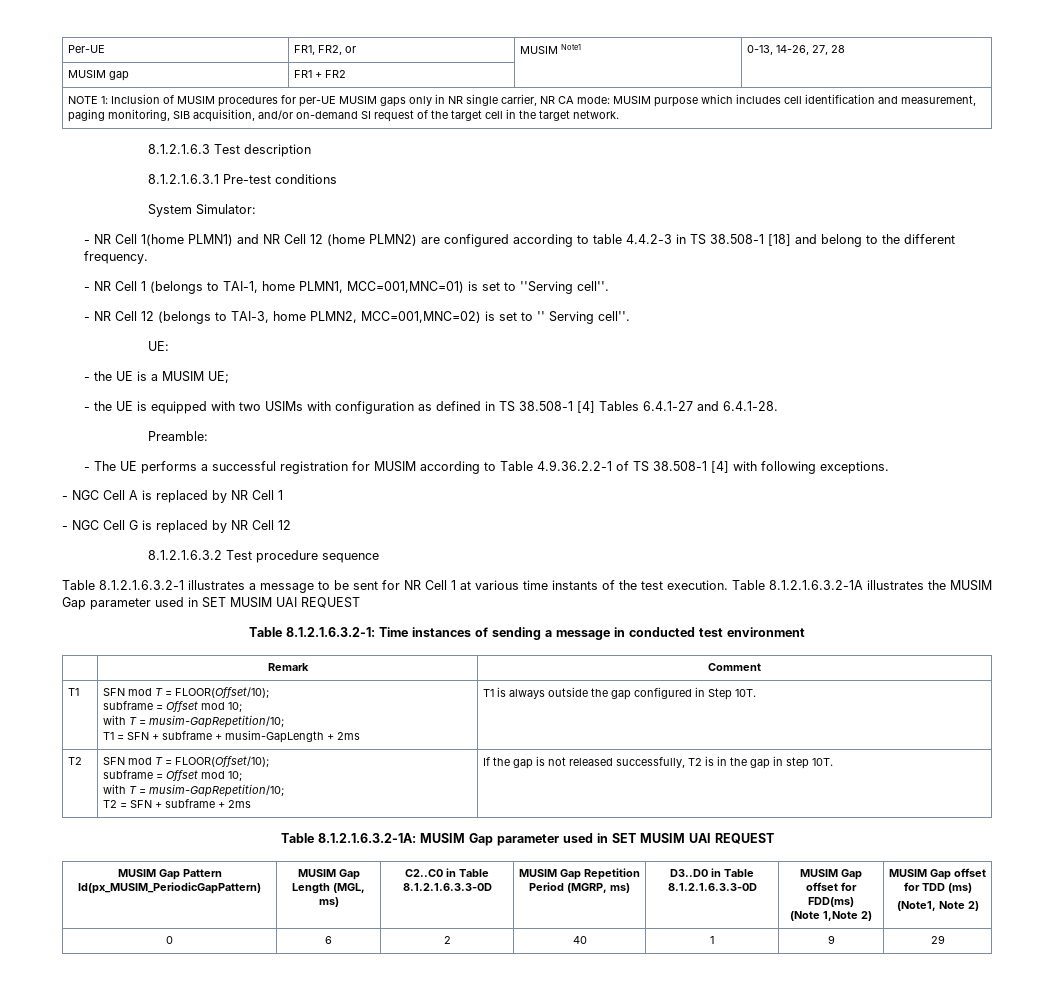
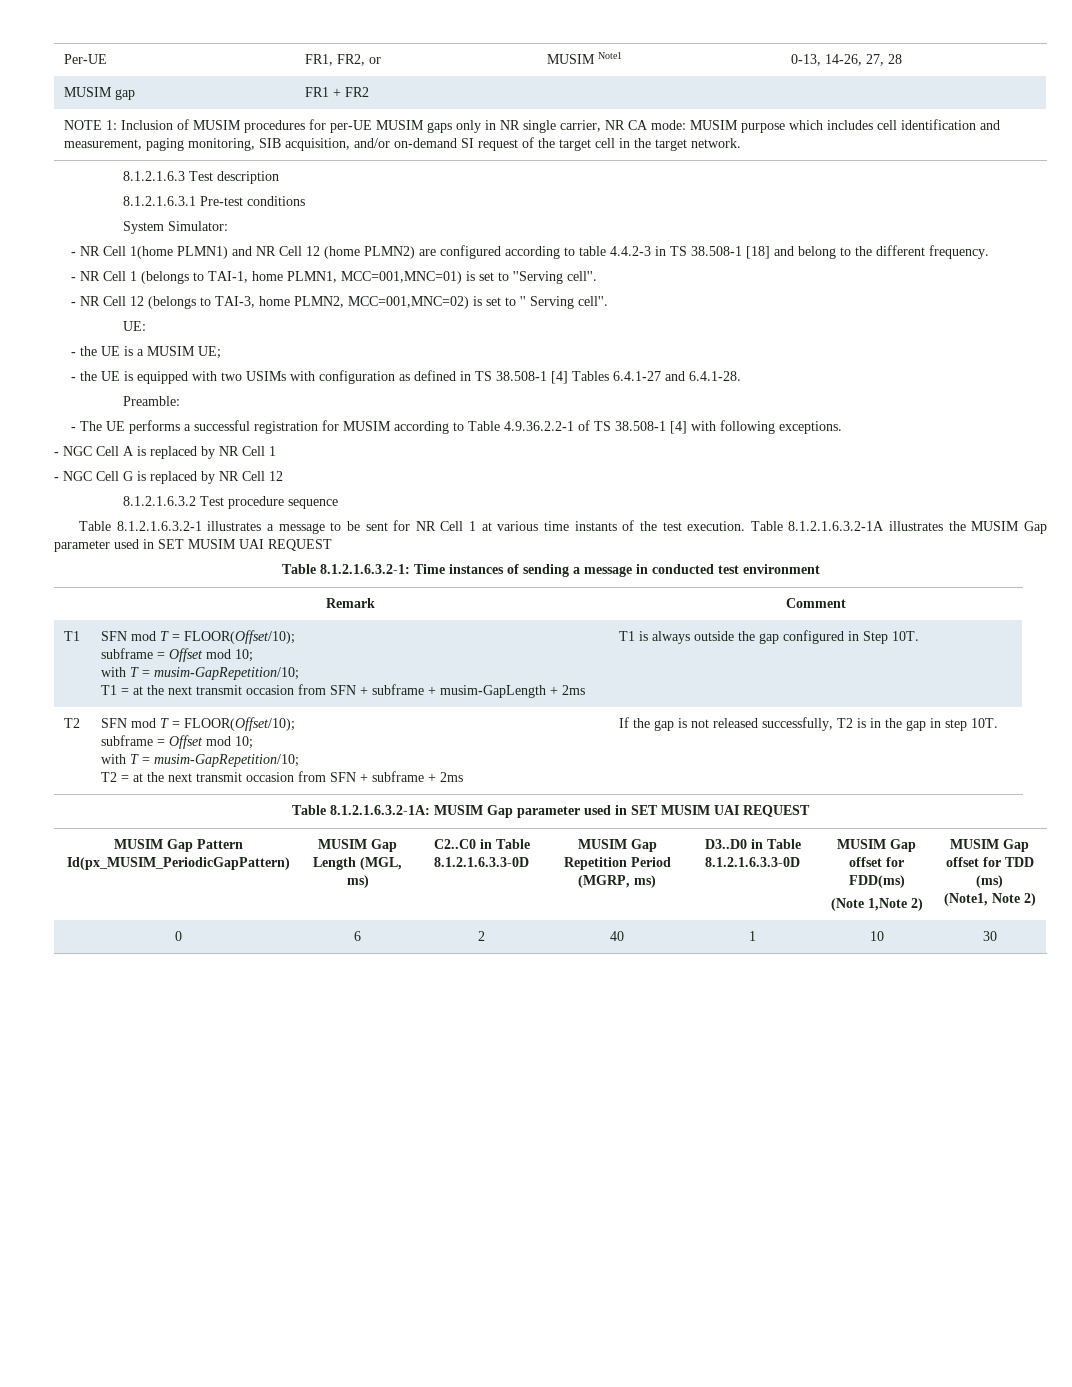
(124, 737) none -> [133,684,327,695] at the next transmit occasion from
(127, 805) none -> [133,771,327,782] at the next transmit occasion from
[827,935,835,944] [930,935,945,944] 9 | 29 -> [869,931,884,941] [982,931,997,941] 10 | 30

